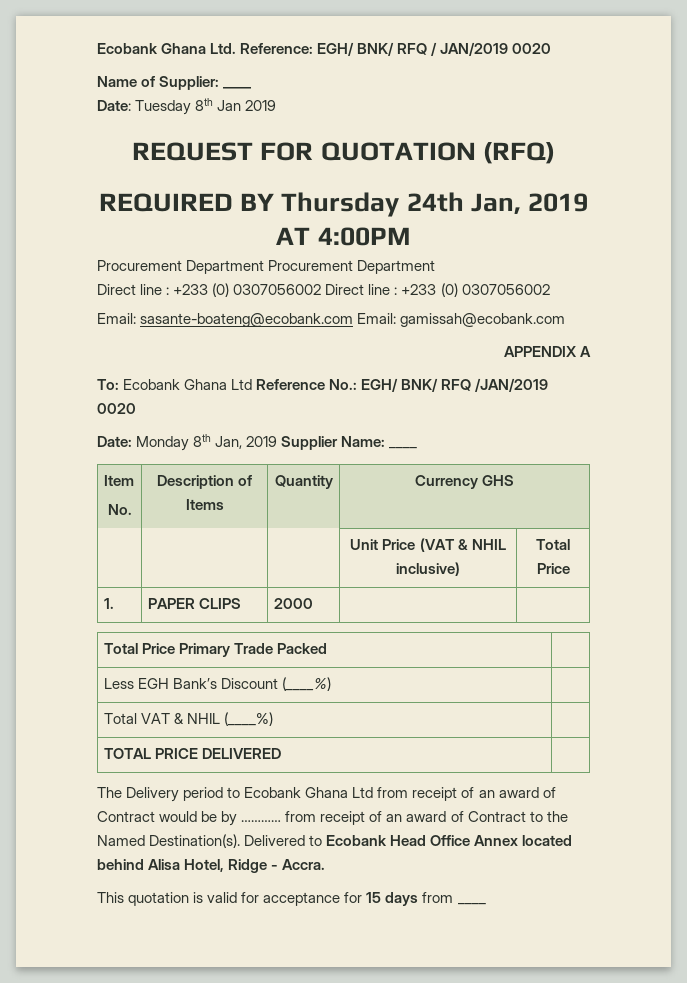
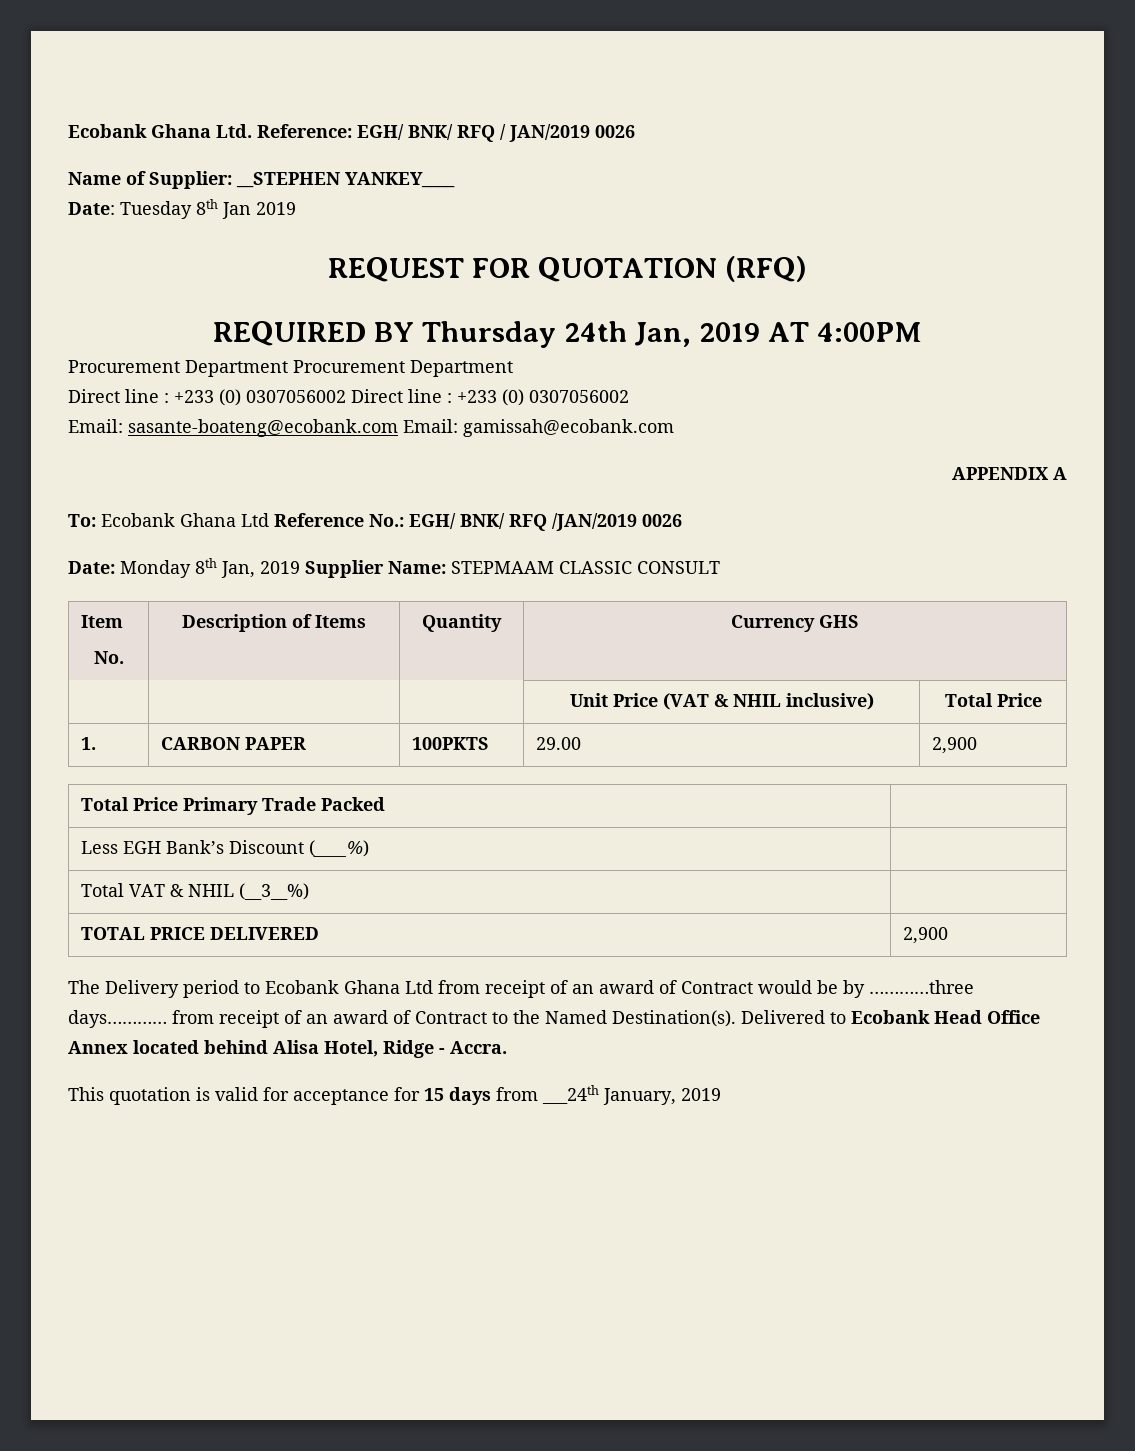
[512,43,552,54] 0020 -> [595,125,635,138] 0026
[223,87,253,89] ____ -> [236,172,455,188] __STEPHEN YANKEY____
[97,403,136,414] 0020 -> [642,514,682,527] 0026
[389,447,418,449] ____ -> [451,561,720,574] STEPMAAM CLASSIC CONSULT
(114, 603) none -> [160,737,240,750] CARBON
[198,598,241,609] [273,598,313,609] CLIPS | 2000 | | -> [411,737,489,750] [535,737,581,750] [931,737,977,754] | 100PKTS | 29.00 | 2,900
[223,712,273,726] (____%) -> [238,883,309,900] (__3__%)
(281, 753) none -> [902,927,948,944] 2,900
[241,820,282,822] ………… -> [869,980,974,994] [68,1010,167,1028] …………three days…………
[457,903,486,905] ____ -> [542,1085,721,1105] ___24th January, 2019

